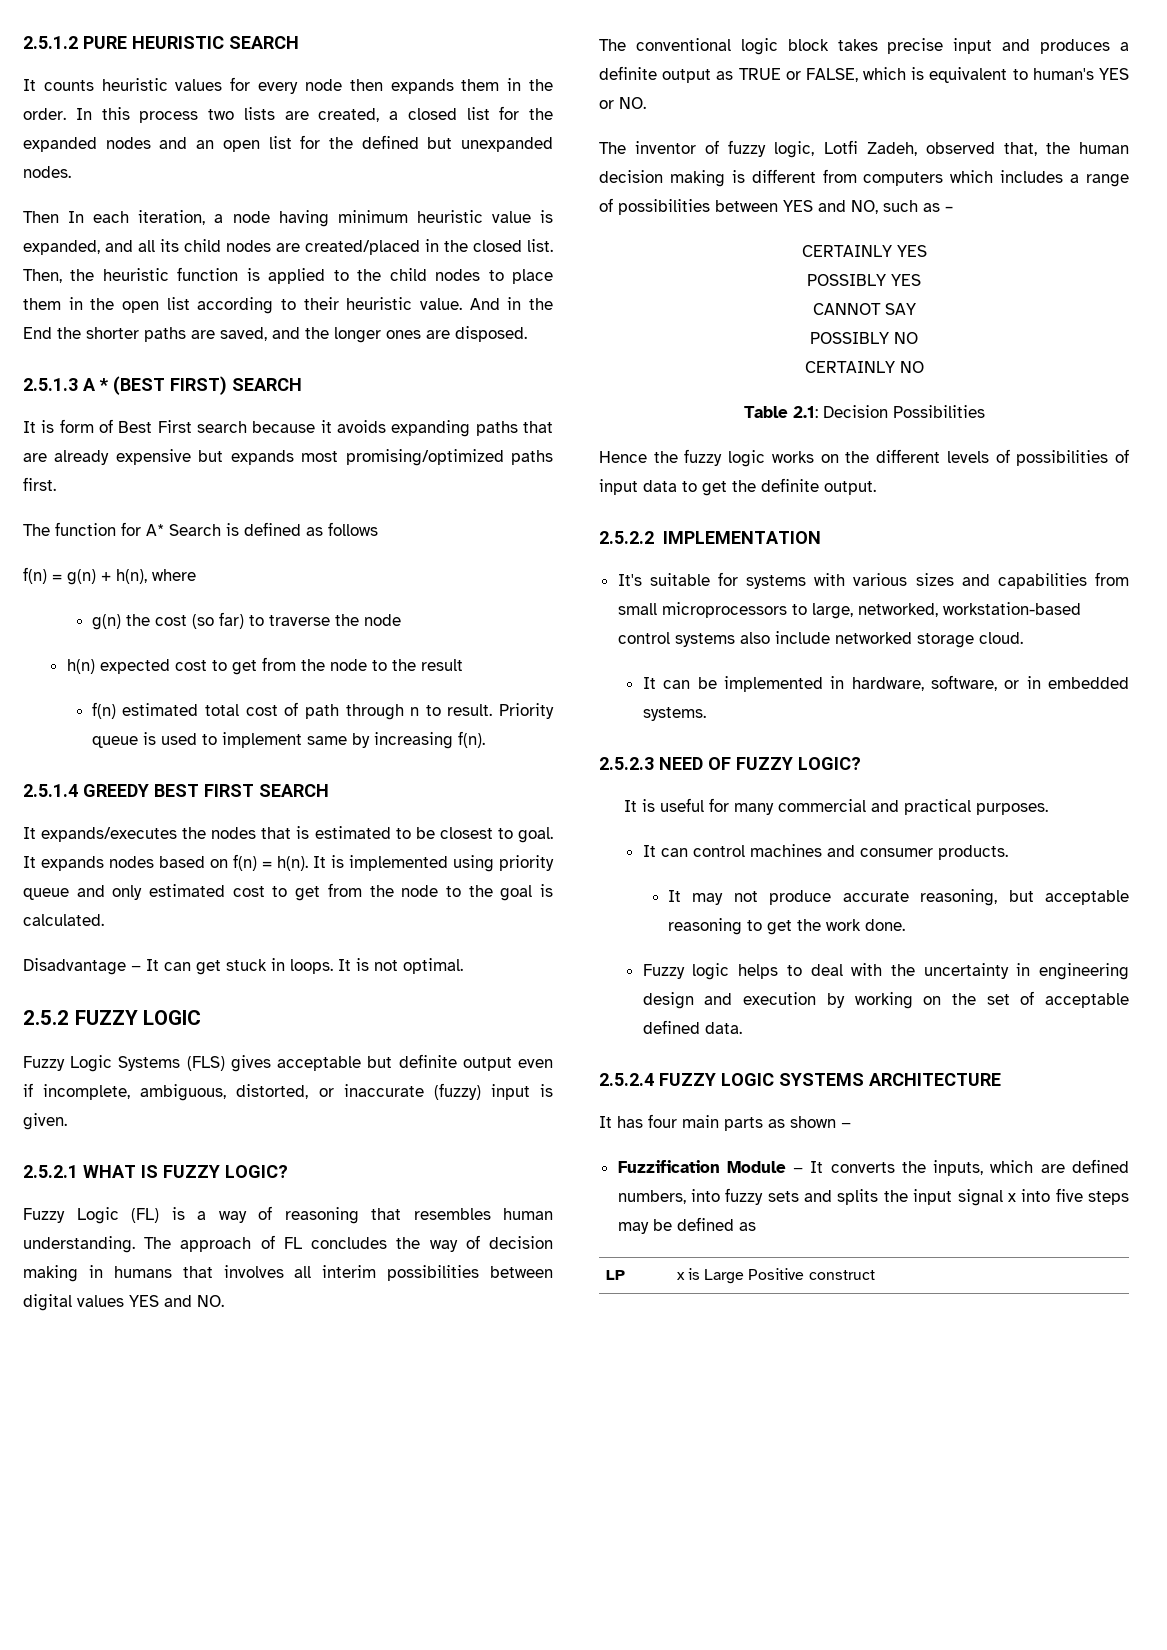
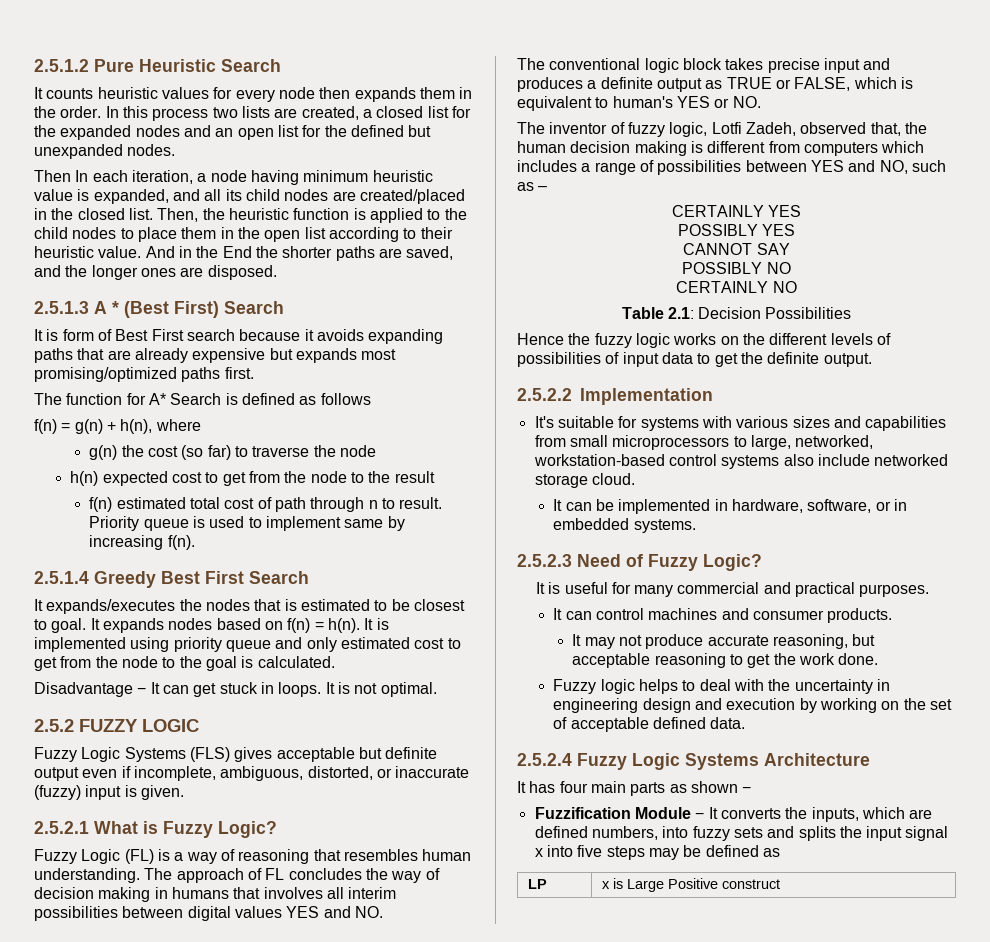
[83,36,299,49] PURE HEURISTIC SEARCH -> [94,59,281,72] Pure Heuristic Search
[113,376,302,395] (BEST FIRST) SEARCH -> [124,301,284,318] (Best First) Search
[83,784,329,797] GREEDY BEST FIRST SEARCH -> [94,571,309,588] Greedy Best First Search
[83,1165,288,1178] WHAT IS FUZZY LOGIC? -> [94,821,277,838] What is Fuzzy Logic?
[662,531,821,544] IMPLEMENTATION -> [580,388,713,405] Implementation
[659,757,861,770] NEED OF FUZZY LOGIC? -> [577,554,762,571] Need of Fuzzy Logic?
[659,1073,1001,1086] FUZZY LOGIC SYSTEMS ARCHITECTURE -> [577,753,870,770] Fuzzy Logic Systems Architecture

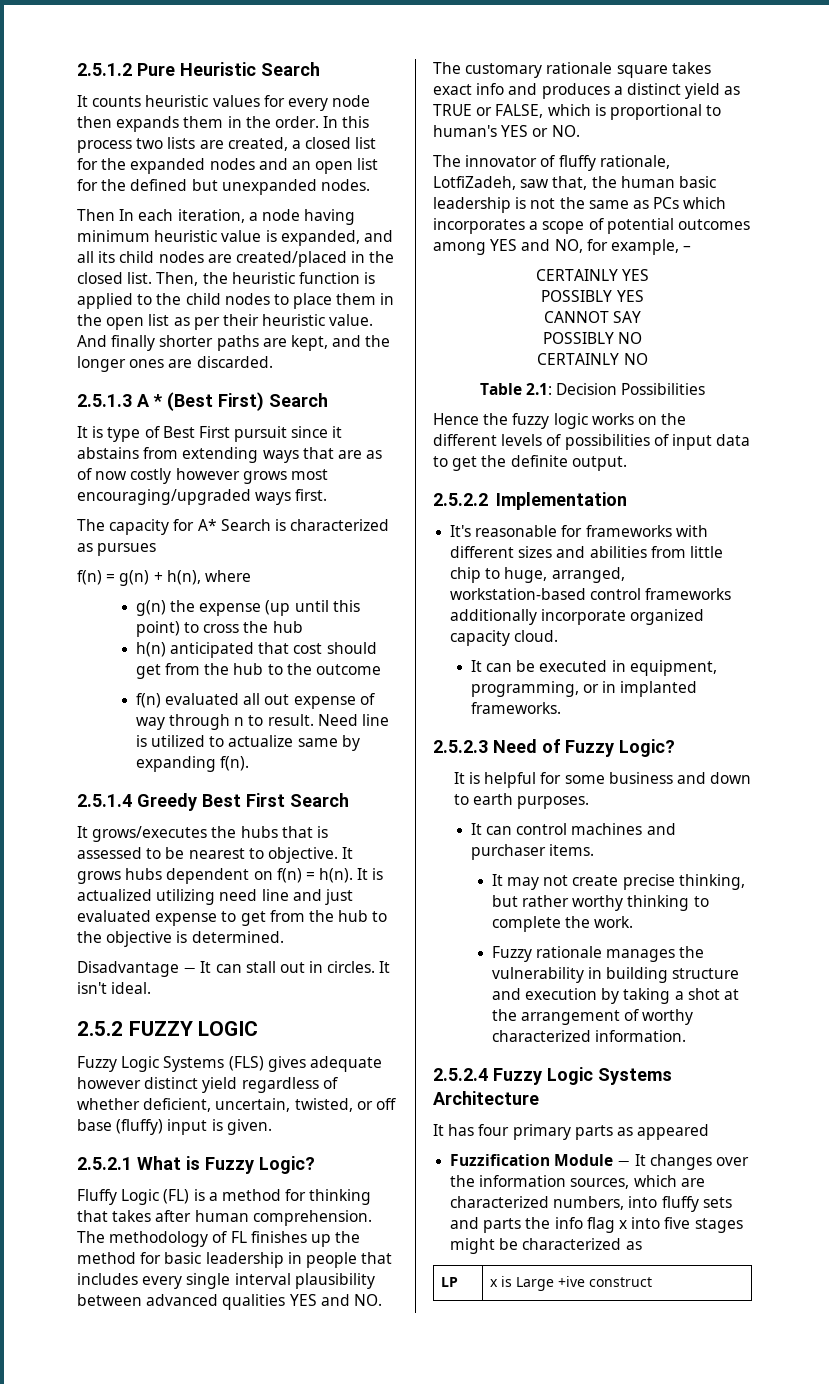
[328,227,417,242] according to -> [173,317,220,330] as per
[178,246,278,258] in the End the -> [111,335,156,351] finally
[406,246,454,260] saved, -> [290,335,328,351] kept,
[207,265,277,280] disposed. -> [196,356,273,368] discarded.
[62,329,94,341] form -> [107,427,141,442] type
[186,329,444,344] [34,348,397,363] [34,367,221,382] search because it avoids expanding paths that are already expensive but expands most promising/optimized paths -> [234,426,343,442] [77,447,383,463] [77,468,328,484] [77,489,292,505] pursuit since it abstains from extending ways that are as of now costly however grows most encouraging/upgraded ways
[66,393,123,405] function -> [109,519,170,535] capacity
[241,393,371,405] defined as follows -> [290,519,390,531] [77,543,157,556] characterized as pursues
[147,445,376,460] [70,471,435,486] [89,497,443,512] [89,516,341,531] cost (so far) to traverse the node // h(n) expected cost to get from the node to the result // f(n) estimated total cost of path through n to result. Priority queue is used to implement -> [199,600,360,616] [135,621,303,637] [135,642,377,658] [135,663,381,679] [135,693,375,709] [135,714,389,730] [135,735,294,747] expense (up until this point) to cross the hub // h(n) anticipated that cost should get from the hub to the outcome // f(n) evaluated all out expense of way through n to result. Need line is utilized to actualize
[89,535,164,550] increasing -> [135,756,216,772] expanding
[46,599,250,614] expands/executes the nodes -> [92,826,278,842] grows/executes the hubs
[300,599,370,611] estimated -> [77,847,142,859] assessed
[413,599,465,611] [34,618,261,633] closest to goal. It expands nodes based -> [188,847,354,863] [77,868,250,884] nearest to objective. It grows hubs dependent
[34,637,461,652] [34,656,335,671] implemented using priority queue and only estimated cost to get from the node to the goal is calculated. -> [77,889,353,905] [77,910,388,926] [77,931,284,947] actualized utilizing need line and just evaluated expense to get from the hub to the objective is determined.
[193,682,437,697] get stuck in loops. It is not optimal. -> [245,961,391,973] [77,982,152,994] stall out in circles. It isn't ideal.
[276,747,438,762] [34,766,470,781] [34,785,81,800] acceptable but definite output even if incomplete, ambiguous, distorted, or inaccurate (fuzzy) -> [309,1056,382,1072] [77,1077,338,1093] [77,1098,396,1112] [77,1119,164,1135] adequate however distinct yield regardless of whether deficient, uncertain, twisted, or off base (fluffy)
[34,849,77,864] Fuzzy -> [77,1189,117,1205] Fluffy
[186,849,472,864] [34,868,440,883] [34,887,397,902] [34,906,383,921] [517,58,860,73] way of reasoning that resembles human understanding. The approach of FL concludes the way of decision making in humans that involves all interim possibilities between digital values YES and NO. // The conventional logic block takes precise input -> [221,1189,372,1205] [77,1210,372,1226] [77,1231,361,1247] [77,1252,393,1268] [77,1273,375,1289] [77,1294,382,1310] [433,62,711,78] [433,83,505,95] method for thinking that takes after human comprehension. The methodology of FL finishes up the method for basic leadership in people that includes every single interval plausibility between advanced qualities YES and NO. The customary rationale square takes exact info
[600,77,702,92] definite output -> [626,83,721,99] distinct yield
[517,96,592,111] equivalent -> [609,104,702,120] proportional
[549,122,927,137] [517,141,925,156] [517,160,807,175] inventor of fuzzy logic, Lotfi Zadeh, observed that, the human decision making is different from computers which includes a range of possibilities between -> [465,155,670,171] [433,176,716,190] [433,197,727,213] [433,218,750,234] [433,242,486,255] innovator of fluffy rationale, LotfiZadeh, saw that, the human basic leadership is not the same as PCs which incorporates a scope of potential outcomes among
[911,160,946,172] [517,182,534,191] such as -> [586,239,679,255] for example,
[557,416,947,431] [534,435,874,450] [533,454,949,469] [534,473,635,488] [553,499,908,514] [553,518,696,533] suitable for systems with various sizes and capabilities from small microprocessors to large, networked, workstation-based control systems also include networked storage cloud. // It can be implemented in hardware, software, or in embedded systems. -> [475,525,708,537] [450,546,723,558] [450,567,625,583] [450,588,732,600] [450,609,705,625] [450,630,559,646] [470,660,717,676] [470,681,698,697] [470,702,561,714] reasonable for frameworks with different sizes and abilities from little chip to huge, arranged, workstation-based control frameworks additionally incorporate organized capacity cloud. // It can be executed in equipment, programming, or in implanted frameworks.
[564,582,856,597] useful for many commercial and practical -> [484,772,752,788] [453,793,514,805] helpful for some business and down to earth
[753,608,893,623] consumer products. -> [470,844,595,860] purchaser items.
[645,634,876,649] [572,653,879,668] [553,679,891,694] [553,698,953,713] [553,717,746,732] produce accurate reasoning, but acceptable reasoning to get the work done. // Fuzzy logic helps to deal with the uncertainty in engineering design and execution by working on the set of acceptable defined data. -> [572,874,745,890] [491,895,709,911] [491,916,634,932] [491,946,705,962] [491,967,740,983] [491,988,739,1004] [491,1009,694,1025] [491,1030,686,1042] create precise thinking, but rather worthy thinking to complete the work. // Fuzzy rationale manages the vulnerability in building structure and execution by taking a shot at the arrangement of worthy characterized information.
[590,781,626,793] main -> [512,1124,571,1140] primary
[690,781,752,793] shown − -> [637,1124,710,1140] appeared
[720,807,859,822] converts the inputs, -> [649,1154,749,1170] [450,1175,630,1189] changes over the information sources,
[534,826,588,838] defined -> [450,1196,550,1208] characterized
[692,826,730,841] fuzzy -> [661,1196,699,1212] fluffy
[798,826,949,841] [534,845,759,860] splits the input signal x into five steps may be defined -> [483,1217,743,1233] [450,1238,622,1254] parts the info flag x into five stages might be characterized
[668,878,719,889] Positive -> [557,1276,585,1287] +ive

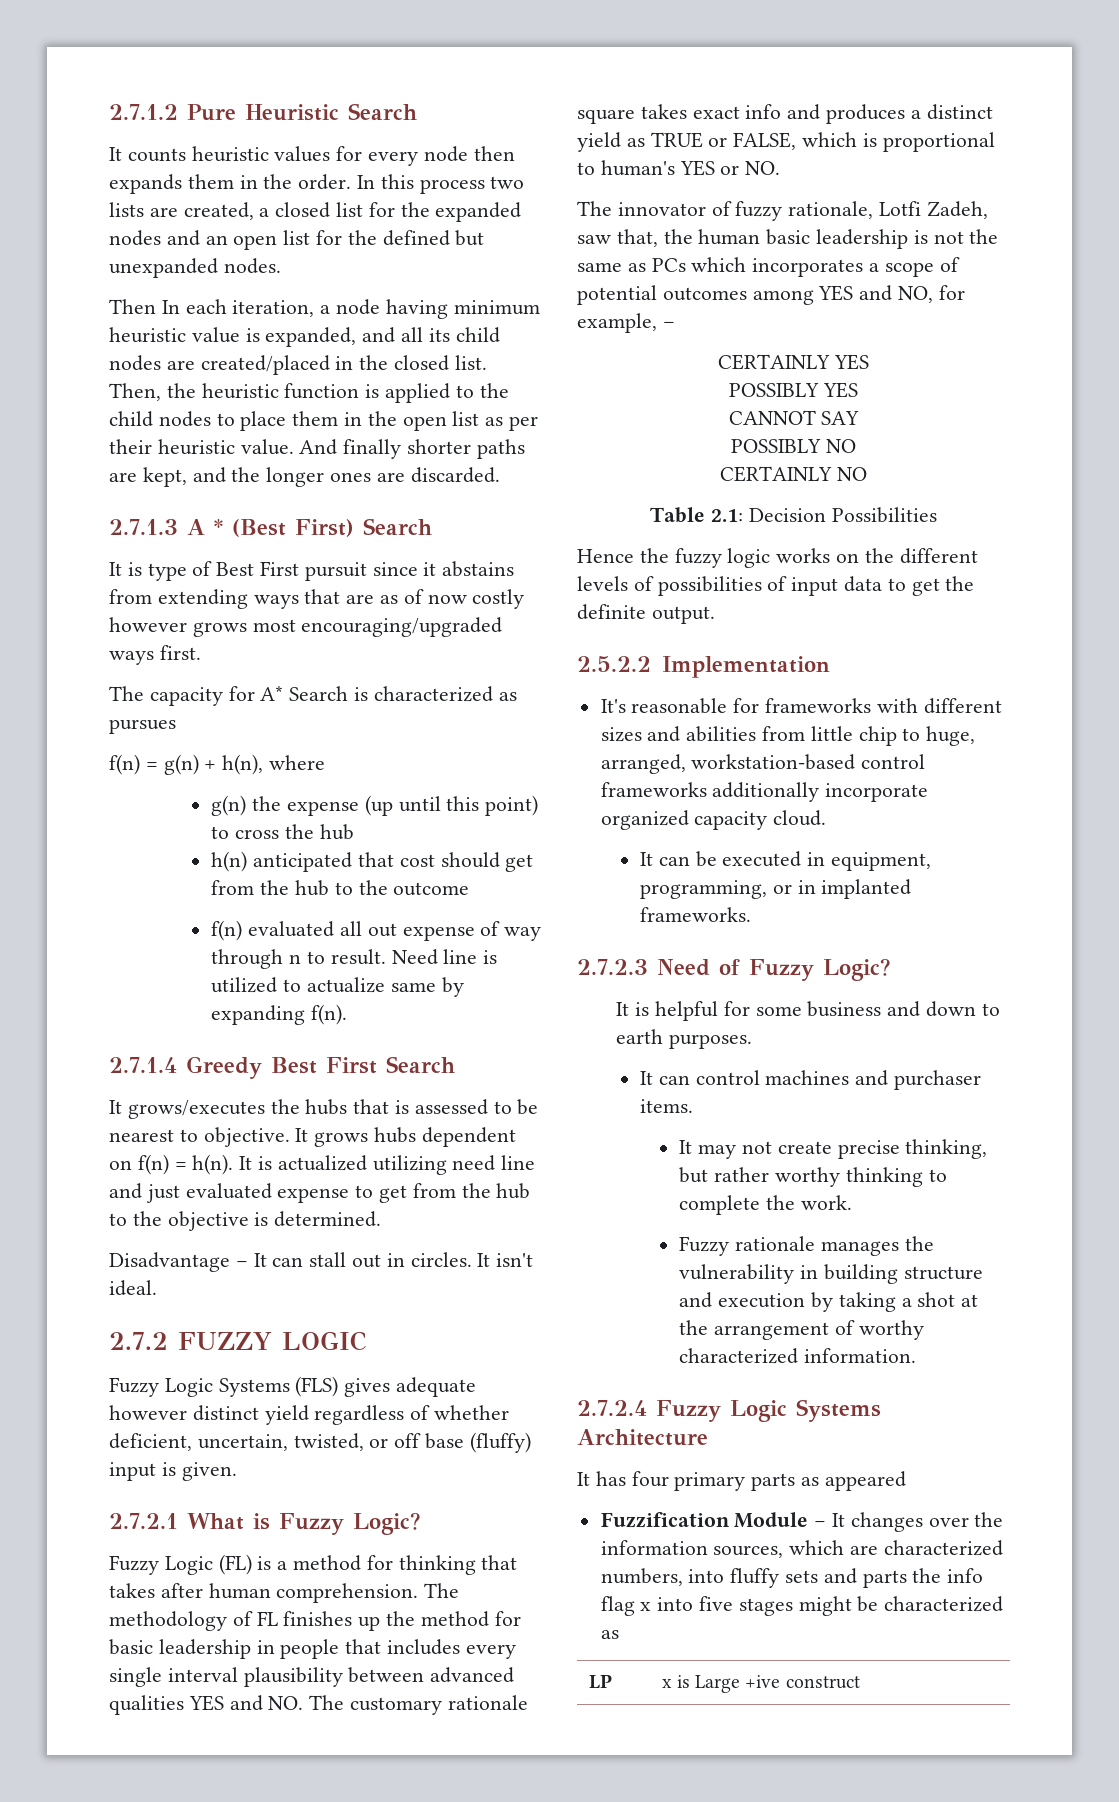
[77,63,132,76] 2.5.1.2 -> [109,104,178,120] 2.7.1.2
[77,394,132,407] 2.5.1.3 -> [109,519,178,535] 2.7.1.3
[77,794,132,807] 2.5.1.4 -> [109,1057,177,1073] 2.7.1.4
[77,1021,123,1036] 2.5.2 -> [109,1332,168,1350] 2.7.2
[77,1157,132,1170] 2.5.2.1 -> [109,1513,178,1529] 2.7.2.1
[77,1189,117,1205] Fluffy -> [109,1555,159,1575] Fuzzy
[558,155,670,171] [433,176,516,190] fluffy rationale, LotfiZadeh, -> [735,201,988,221] fuzzy rationale, Lotfi Zadeh,
[433,740,488,753] 2.5.2.3 -> [577,959,648,975] 2.7.2.3
[433,1068,488,1081] 2.5.2.4 -> [577,1400,647,1416] 2.7.2.4

